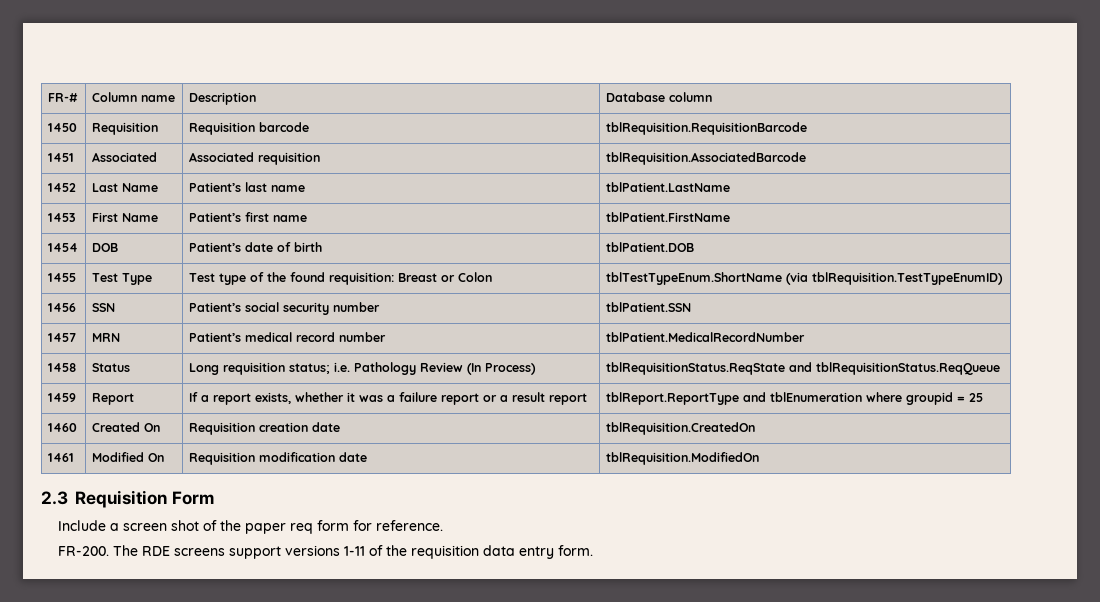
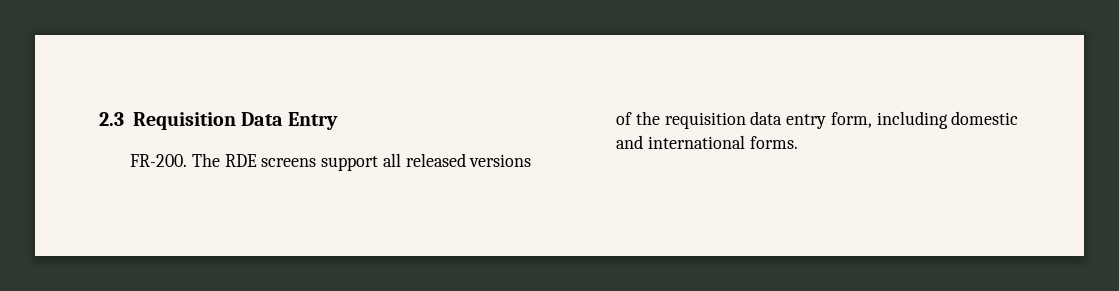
[47,93,78,102] [91,92,175,102] [188,92,256,105] [605,92,712,102] [47,123,77,132] [91,122,158,135] [188,122,309,135] [605,122,807,135] [47,153,74,162] [91,152,157,162] [188,152,320,165] [605,152,806,165] [47,183,76,192] [91,183,158,192] [188,182,305,192] [605,182,730,192] [47,213,76,222] [91,212,158,222] [188,212,307,222] [605,212,730,222] [47,243,78,252] [91,243,118,252] [188,242,322,252] [605,242,694,252] [47,273,76,282] [91,273,152,285] [188,272,492,285] [605,272,1003,285] [47,303,76,312] [91,303,115,312] [188,302,380,315] [605,302,691,312] [47,333,76,342] [91,333,120,342] [188,332,386,342] [605,332,805,342] [47,363,76,372] [91,363,130,372] [188,362,536,375] [605,362,1000,375] [47,393,76,402] [91,393,134,405] [188,392,587,405] [605,392,983,405] [47,423,77,432] [91,422,160,432] [188,422,340,435] [605,422,755,435] [47,453,74,462] [91,452,164,462] [188,452,367,465] [605,452,759,465] [41,490,214,508] [57,520,443,534] FR-# | Column name | Description | Database column // 1450 | Requisition | Requisition barcode | tblRequisition.RequisitionBarcode // 1451 | Associated | Associated requisition | tblRequisition.AssociatedBarcode // 1452 | Last Name | Patient’s last name | tblPatient.LastName // 1453 | First Name | Patient’s first name | tblPatient.FirstName // 1454 | DOB | Patient’s date of birth | tblPatient.DOB // 1455 | Test Type | Test type of the found requisition: Breast or Colon | tblTestTypeEnum.ShortName (via tblRequisition.TestTypeEnumID) // 1456 | SSN | Patient’s social security number | tblPatient.SSN // 1457 | MRN | Patient’s medical record number | tblPatient.MedicalRecordNumber // 1458 | Status | Long requisition status; i.e. Pathology Review (In Process) | tblRequisitionStatus.ReqState and tblRequisitionStatus.ReqQueue // 1459 | Report | If a report exists, whether it was a failure report or a result report | tblReport.ReportType and tblEnumeration where groupid = 25 // 1460 | Created On | Requisition creation date | tblRequisition.CreatedOn // 1461 | Modified On | Requisition modification date | tblRequisition.ModifiedOn // 2.3 Requisition Form // Include a screen shot of the paper req form for reference. -> [99,112,339,130] 2.3 Requisition Data Entry
[284,545,365,556] versions 1-11 -> [382,153,532,167] all released versions
[557,545,593,556] form. -> [830,111,1019,129] [616,135,798,149] form, including domestic and international forms.

